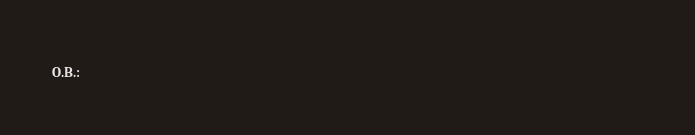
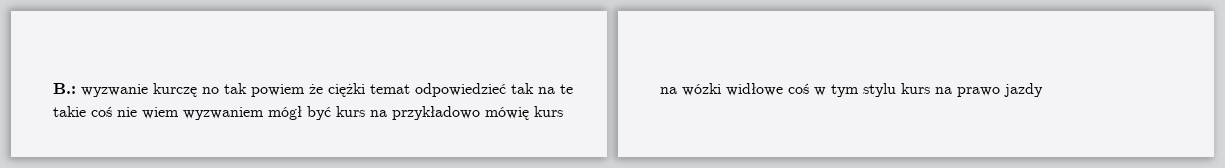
[52,67,80,77] O.B.: -> [53,83,573,97] [53,106,563,120] [660,83,1043,97] B.: wyzwanie kurczę no tak powiem że ciężki temat odpowiedzieć tak na te takie coś nie wiem wyzwaniem mógł być kurs na przykładowo mówię kurs na wózki widłowe coś w tym stylu kurs na prawo jazdy

